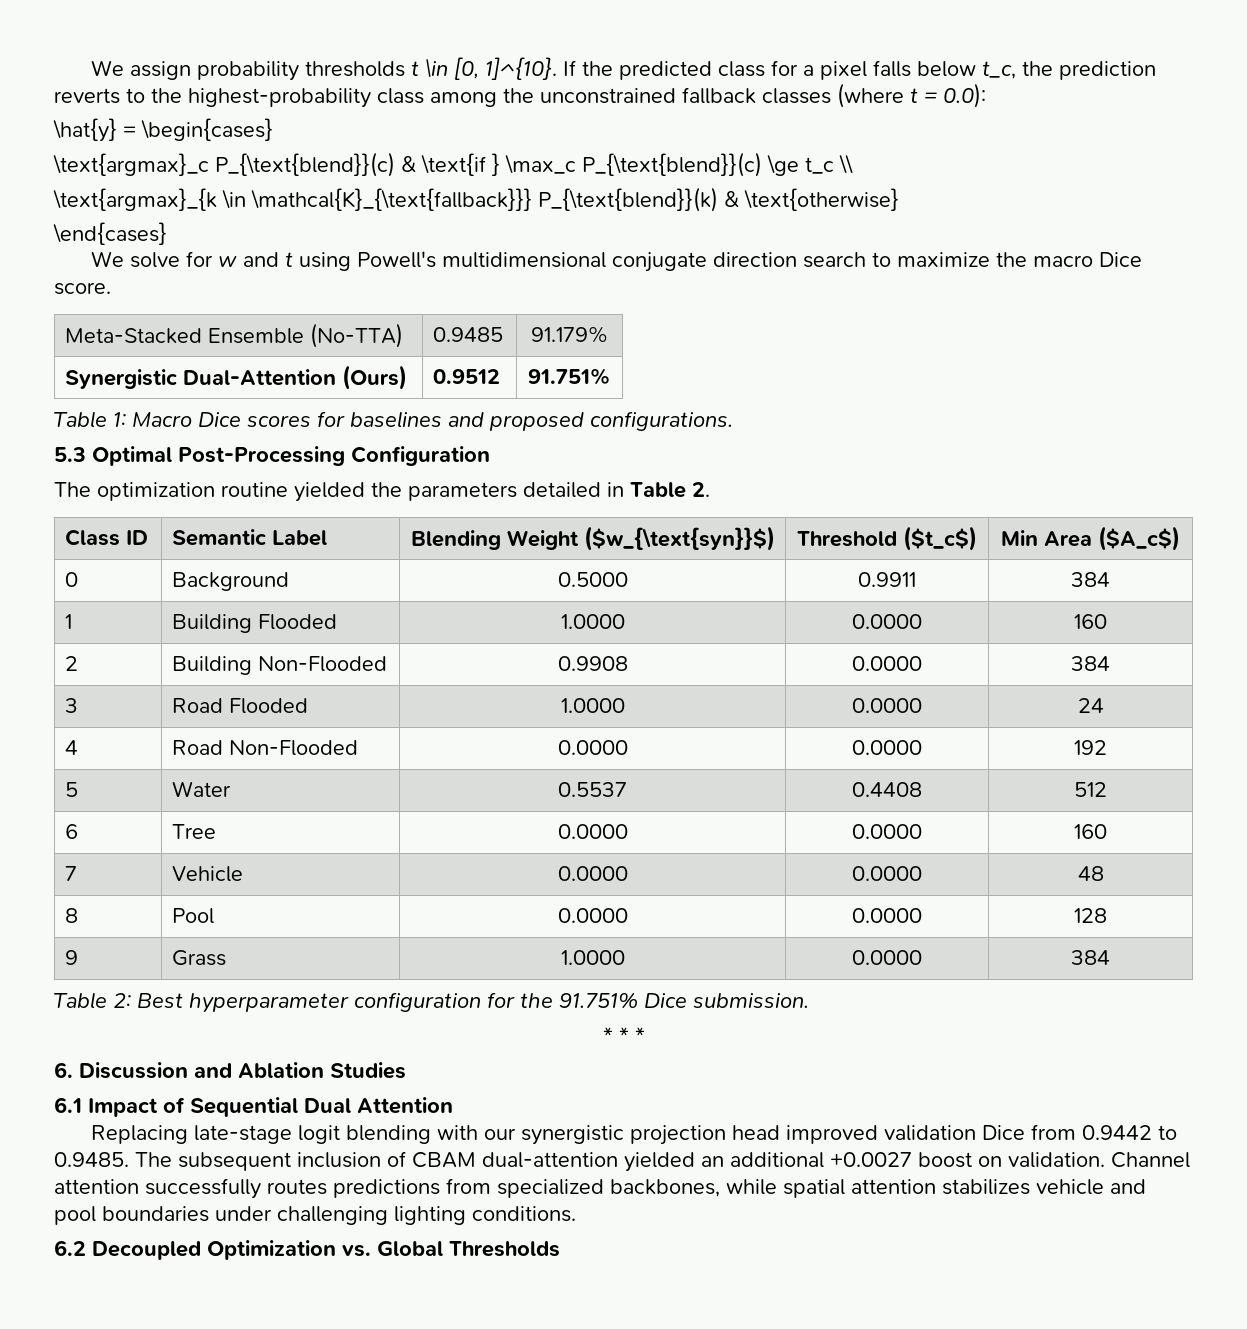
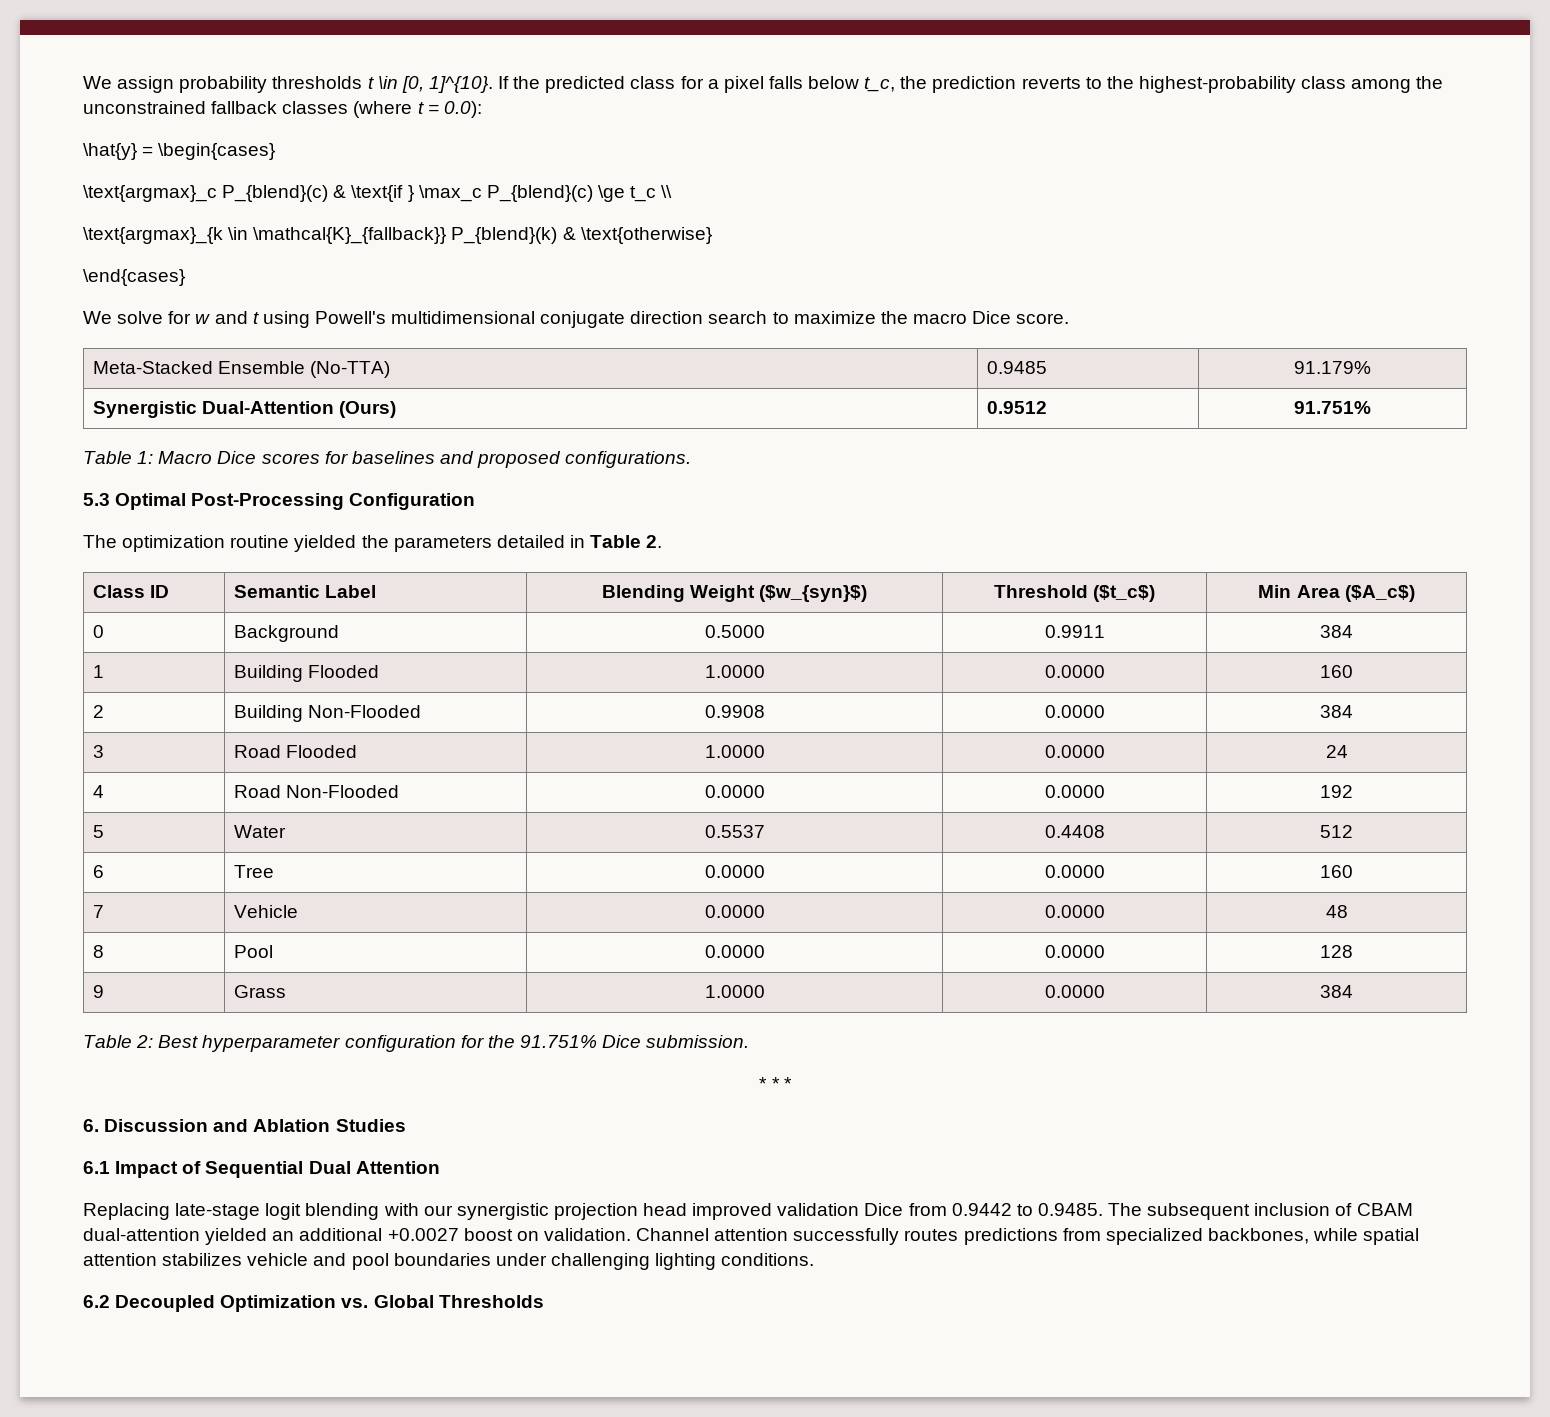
[215,152,395,177] P_{\text{blend}}(c) -> [222,185,329,202] P_{blend}(c)
[582,152,762,177] P_{\text{blend}}(c) -> [486,185,593,202] P_{blend}(c)
[251,187,718,212] \mathcal{K}_{\text{fallback}}} P_{\text{blend}}(k) -> [253,227,558,244] \mathcal{K}_{fallback}} P_{blend}(k)
[583,526,775,551] ($w_{\text{syn}}$) -> [759,585,868,602] ($w_{syn}$)

